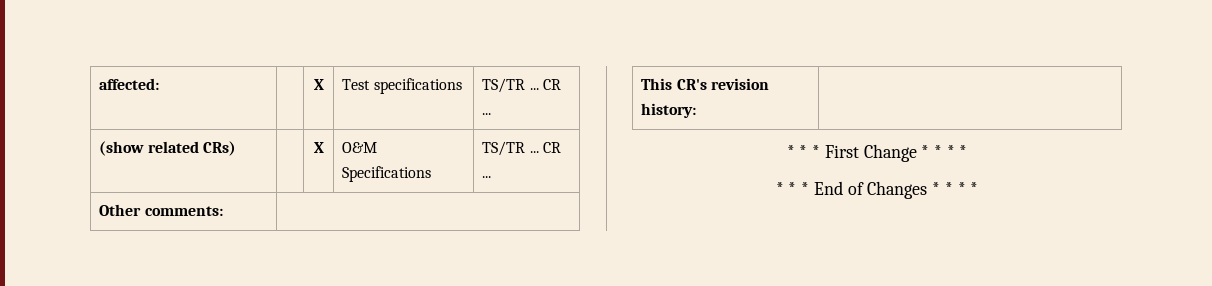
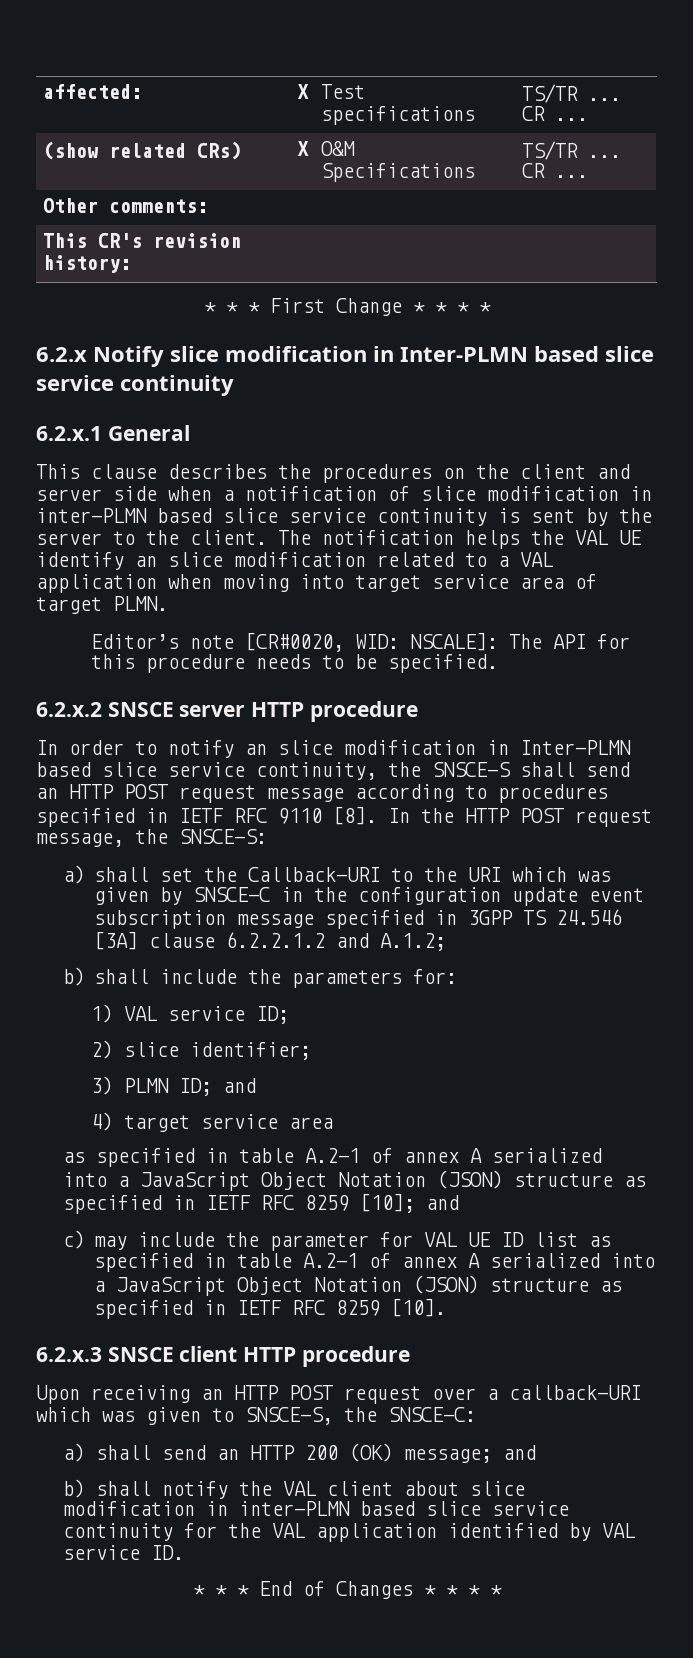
(968, 151) none -> [36,346,654,367] [36,375,234,396] [36,425,190,441] [36,464,630,483] [36,486,652,501] [36,508,652,526] [36,530,641,549] [36,552,553,570] [36,574,597,593] [36,596,168,614] [90,632,630,652] [90,654,498,673] [36,701,418,722] [36,740,631,758] [36,762,630,780] [36,784,608,803] [36,806,652,827] [36,829,267,847] [63,865,611,884] [93,887,644,906] [93,909,622,929] [93,931,446,951] [63,967,457,988] [90,1004,289,1024] [90,1040,311,1060] [90,1076,256,1096] [90,1112,333,1132] [63,1148,603,1167] [63,1170,647,1191] [63,1193,460,1214] [63,1230,611,1251] [93,1253,655,1272] [93,1275,622,1296] [93,1298,446,1319] [36,1346,410,1367] [36,1385,641,1404] [36,1407,476,1425] [63,1443,537,1463] [63,1479,526,1499] [63,1501,570,1516] [63,1523,636,1542] [63,1545,185,1560] // 6.2.x Notify slice modification in Inter-PLMN based slice service continuity // 6.2.x.1 General // This clause describes the procedures on the client and server side when a notification of slice modification in inter-PLMN based slice service continuity is sent by the server to the client. The notification helps the VAL UE identify an slice modification related to a VAL application when moving into target service area of target PLMN. // Editor’s note [CR#0020, WID: NSCALE]: The API for this procedure needs to be specified. // 6.2.x.2 SNSCE server HTTP procedure // In order to notify an slice modification in Inter-PLMN based slice service continuity, the SNSCE-S shall send an HTTP POST request message according to procedures specified in IETF RFC 9110 [8]. In the HTTP POST request message, the SNSCE-S: // a) shall set the Callback-URI to the URI which was given by SNSCE-C in the configuration update event subscription message specified in 3GPP TS 24.546 [3A] clause 6.2.2.1.2 and A.1.2; // b) shall include the parameters for: // 1) VAL service ID; // 2) slice identifier; // 3) PLMN ID; and // 4) target service area // as specified in table A.2-1 of annex A serialized into a JavaScript Object Notation (JSON) structure as specified in IETF RFC 8259 [10]; and // c) may include the parameter for VAL UE ID list as specified in table A.2-1 of annex A serialized into a JavaScript Object Notation (JSON) structure as specified in IETF RFC 8259 [10]. // 6.2.x.3 SNSCE client HTTP procedure // Upon receiving an HTTP POST request over a callback-URI which was given to SNSCE-S, the SNSCE-C: // a) shall send an HTTP 200 (OK) message; and // b) shall notify the VAL client about slice modification in inter-PLMN based slice service continuity for the VAL application identified by VAL service ID.

